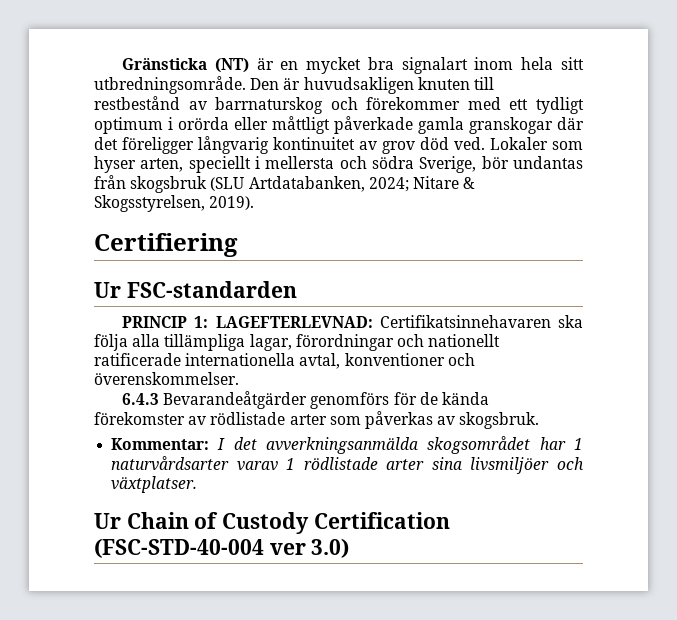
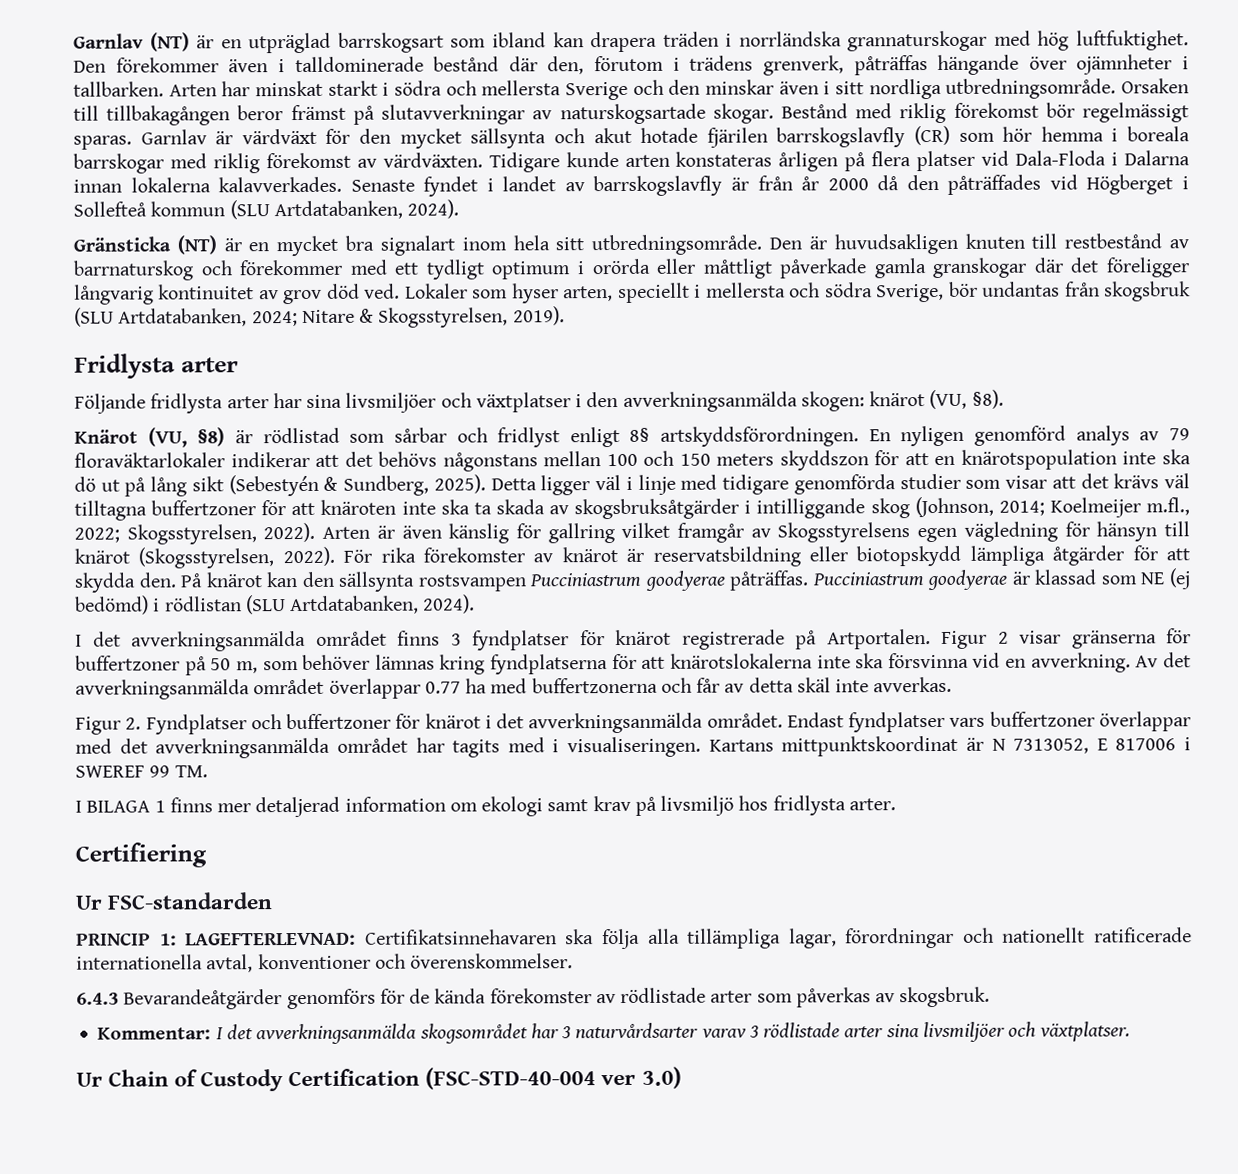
(122, 63) none -> [73,30,1189,54] [73,54,1189,76] [73,78,1189,101] [73,102,1189,126] [73,125,1190,150] [73,150,1190,174] [73,174,1189,197] [73,199,460,220] Garnlav (NT) är en utpräglad barrskogsart som ibland kan drapera träden i norrländska grannaturskogar med hög luftfuktighet. Den förekommer även i talldominerade bestånd där den, förutom i trädens grenverk, påträffas hängande över ojämnheter i tallbarken. Arten har minskat starkt i södra och mellersta Sverige och den minskar även i sitt nordliga utbredningsområde. Orsaken till tillbakagången beror främst på slutavverkningar av naturskogsartade skogar. Bestånd med riklig förekomst bör regelmässigt sparas. Garnlav är värdväxt för den mycket sällsynta och akut hotade fjärilen barrskogslavfly (CR) som hör hemma i boreala barrskogar med riklig förekomst av värdväxten. Tidigare kunde arten konstateras årligen på flera platser vid Dala-Floda i Dalarna innan lokalerna kalavverkades. Senaste fyndet i landet av barrskogslavfly är från år 2000 då den påträffades vid Högberget i Sollefteå kommun (SLU Artdatabanken, 2024). //
(255, 203) none -> [74,353,239,379] [74,389,1004,414] [74,425,1190,448] [74,449,1191,472] [74,473,1190,497] [74,496,1190,521] [74,521,1191,545] [74,545,1190,569] [74,568,1191,593] [75,594,476,615] [75,628,1191,652] [75,652,1191,676] [75,676,953,700] [75,711,1191,735] [75,735,1191,759] [75,765,208,778] [75,795,896,818] // Fridlysta arter // Följande fridlysta arter har sina livsmiljöer och växtplatser i den avverkningsanmälda skogen: knärot (VU, §8). // Knärot (VU, §8) är rödlistad som sårbar och fridlyst enligt 8§ artskyddsförordningen. En nyligen genomförd analys av 79 floraväktarlokaler indikerar att det behövs någonstans mellan 100 och 150 meters skyddszon för att en knärotspopulation inte ska dö ut på lång sikt (Sebestyén & Sundberg, 2025). Detta ligger väl i linje med tidigare genomförda studier som visar att det krävs väl tilltagna buffertzoner för att knäroten inte ska ta skada av skogsbruksåtgärder i intilliggande skog (Johnson, 2014; Koelmeijer m.fl., 2022; Skogsstyrelsen, 2022). Arten är även känslig för gallring vilket framgår av Skogsstyrelsens egen vägledning för hänsyn till knärot (Skogsstyrelsen, 2022). För rika förekomster av knärot är reservatsbildning eller biotopskydd lämpliga åtgärder för att skydda den. På knärot kan den sällsynta rostsvampen Pucciniastrum goodyerae påträffas. Pucciniastrum goodyerae är klassad som NE (ej bedömd) i rödlistan (SLU Artdatabanken, 2024). // I det avverkningsanmälda området finns 3 fyndplatser för knärot registrerade på Artportalen. Figur 2 visar gränserna för buffertzoner på 50 m, som behöver lämnas kring fyndplatserna för att knärotslokalerna inte ska försvinna vid en avverkning. Av det avverkningsanmälda området överlappar 0.77 ha med buffertzonerna och får av detta skäl inte avverkas. // Figur 2. Fyndplatser och buffertzoner för knärot i det avverkningsanmälda området. Endast fyndplatser vars buffertzoner överlappar med det avverkningsanmälda området har tagits med i visualiseringen. Kartans mittpunktskoordinat är N 7313052, E 817006 i SWEREF 99 TM. // I BILAGA 1 finns mer detaljerad information om ekologi samt krav på livsmiljö hos fridlysta arter.
[574,438,583,450] 1 -> [561,1026,572,1039] 3
[286,458,296,470] 1 -> [748,1025,759,1038] 3

